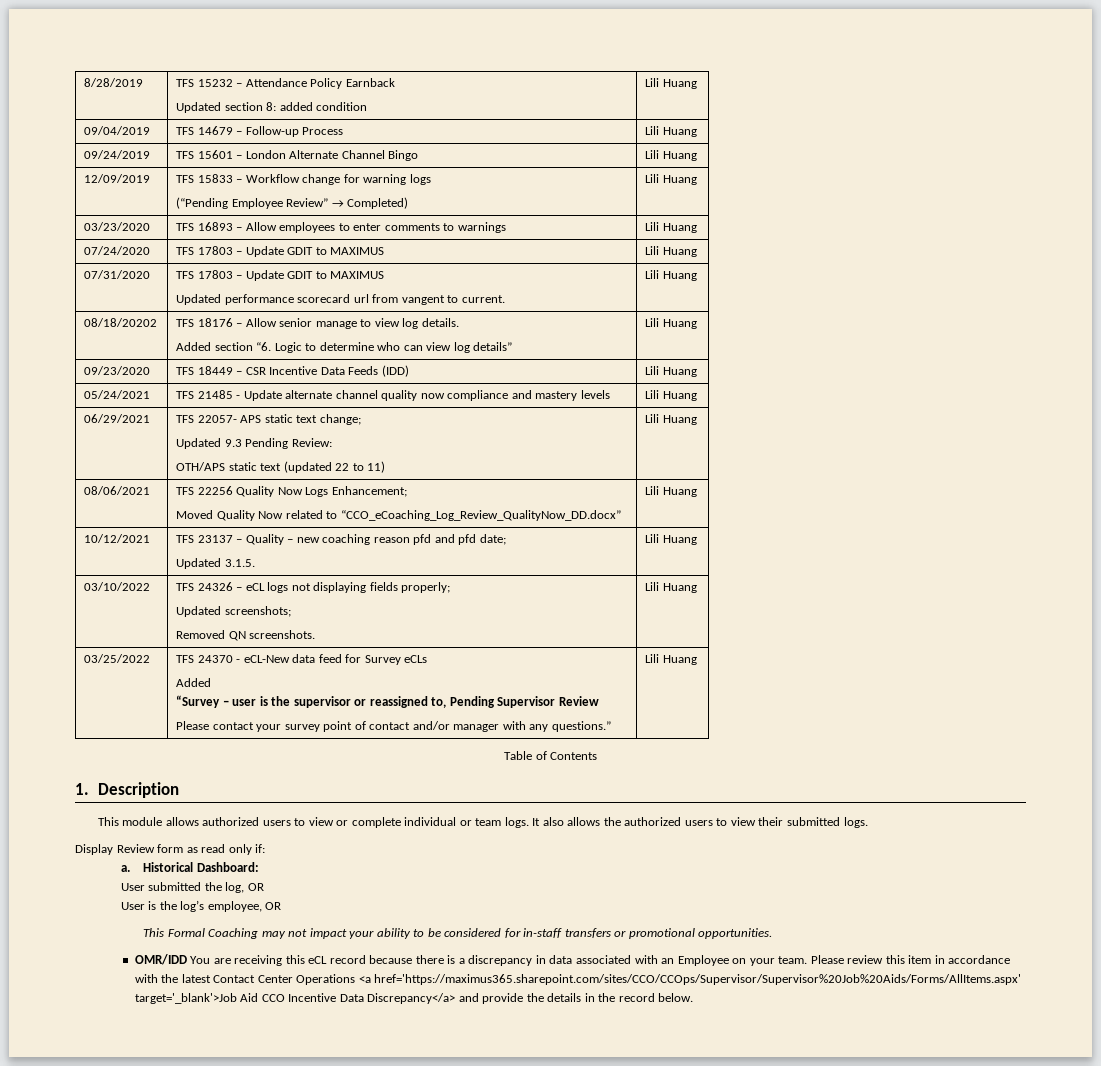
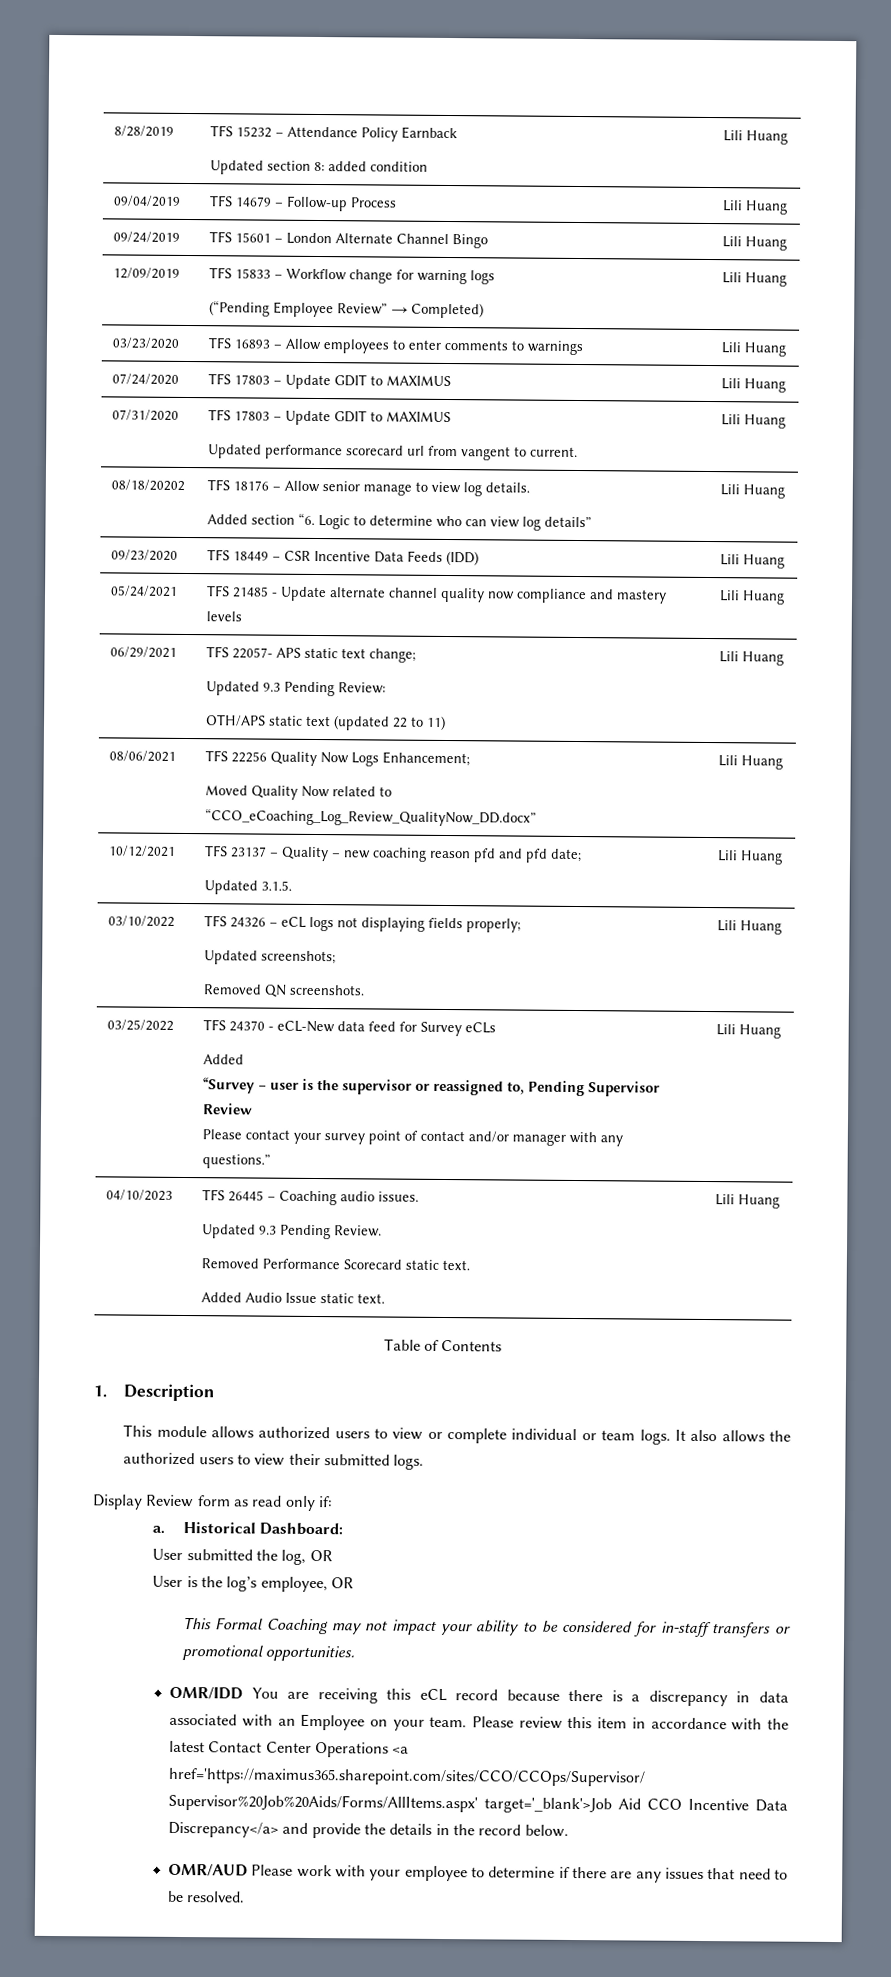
(697, 660) none -> [106,1189,174,1201] [202,1189,420,1206] [202,1224,383,1240] [201,1258,471,1271] [201,1292,386,1304] [715,1194,781,1209] // 04/10/2023 | TFS 26445 – Coaching audio issues. // Updated 9.3 Pending Review. // Removed Performance Scorecard static text. // Added Audio Issue static text. | Lili Huang
(694, 997) none -> [168,1863,788,1883] [167,1890,246,1903] // OMR/AUD Please work with your employee to determine if there are any issues that need to be resolved.

